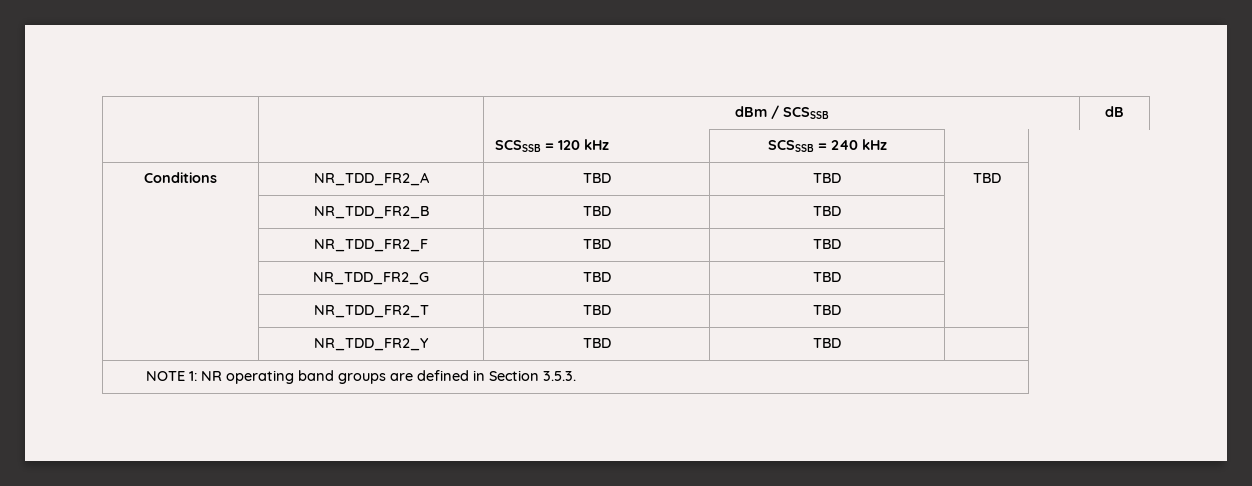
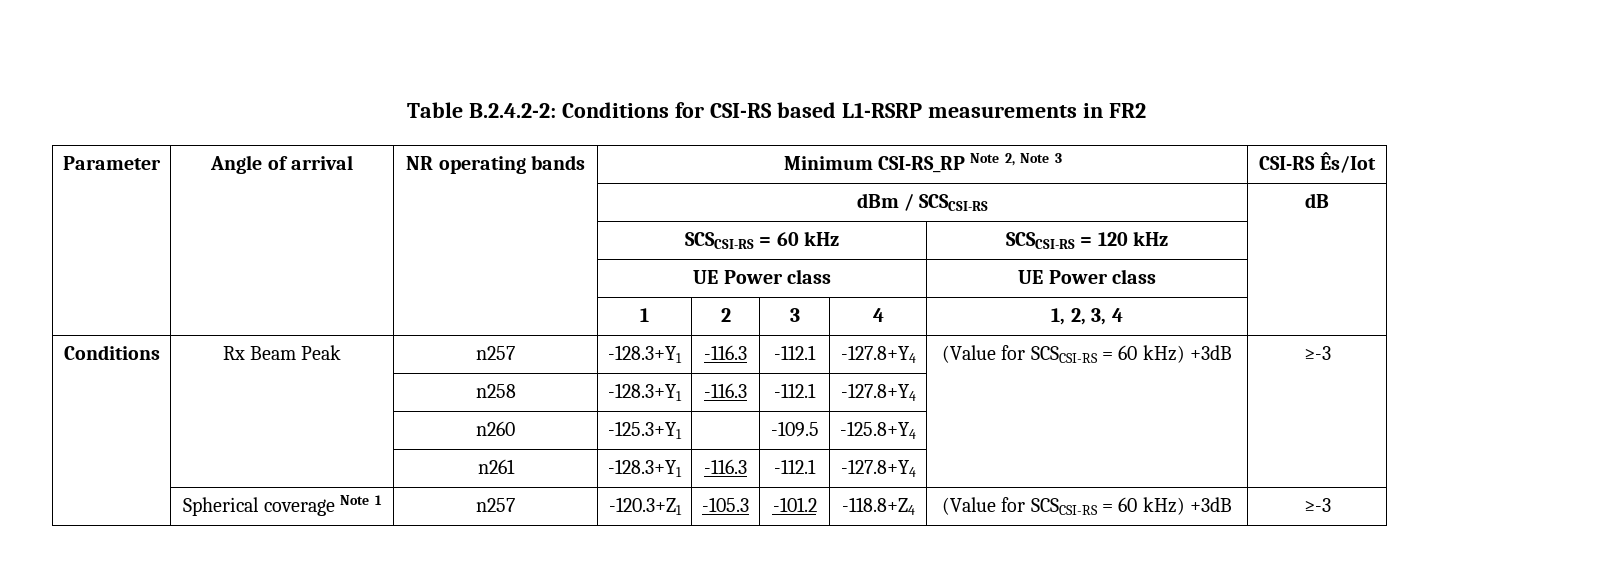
(734, 111) none -> [407,102,1146,118] [63,156,161,170] [210,155,353,174] [406,155,585,174] [783,153,1062,173] [1259,152,1376,173] Table B.2.4.2-2: Conditions for CSI-RS based L1-RSRP measurements in FR2 // Parameter | Angle of arrival | NR operating bands | Minimum CSI-RS_RP Note 2, Note 3 | CSI-RS Ês/Iot // |
[782,107,829,119] SCSSSB -> [919,194,989,211] SCSCSI-RS
[494,139,609,152] [767,139,887,152] [144,172,217,183] [313,172,430,186] [582,173,611,183] [813,173,841,183] [972,173,1001,183] [313,206,429,219] [582,206,611,216] [813,206,841,216] [314,239,428,252] [582,239,611,249] [813,239,841,249] [313,272,429,285] [582,272,611,282] [813,272,841,282] [313,305,429,318] [582,305,611,315] [813,305,841,315] [314,338,429,351] [582,338,611,348] [813,338,841,348] [146,370,577,384] SCSSSB = 120 kHz | SCSSSB = 240 kHz | // Conditions | NR_TDD_FR2_A | TBD | TBD | TBD // | NR_TDD_FR2_B | TBD | TBD | // | NR_TDD_FR2_F | TBD | TBD | // | NR_TDD_FR2_G | TBD | TBD | // | NR_TDD_FR2_T | TBD | TBD | // | NR_TDD_FR2_Y | TBD | TBD | // NOTE 1: NR operating band groups are defined in Section 3.5.3. -> [684,231,840,249] [1005,231,1169,249] [693,269,831,284] [1018,269,1156,284] [640,308,649,322] [720,308,731,322] [789,308,800,322] [872,308,884,322] [1051,308,1123,325] [63,345,160,360] [222,345,342,360] [476,346,515,360] [608,345,682,363] [704,345,747,360] [774,345,816,360] [840,345,916,363] [941,345,1233,363] [1303,346,1331,360] [475,384,516,398] [608,383,682,401] [704,383,747,398] [774,383,816,398] [840,383,916,401] [476,421,515,436] [608,421,682,439] [770,421,819,437] [840,421,916,439] [477,459,515,474] [608,459,682,477] [704,459,747,474] [774,459,816,474] [840,459,916,477] [183,495,382,516] [476,498,515,512] [608,497,682,515] [702,497,749,512] [772,497,817,512] [841,497,915,515] [941,497,1233,515] [1303,498,1331,512] | SCSCSI-RS = 60 kHz | SCSCSI-RS = 120 kHz | // | | | UE Power class | UE Power class | // | | | 1 | 2 | 3 | 4 | 1, 2, 3, 4 | // Conditions | Rx Beam Peak | n257 | -128.3+Y1 | -116.3 | -112.1 | -127.8+Y4 | (Value for SCSCSI-RS = 60 kHz) +3dB | ≥-3 // | | n258 | -128.3+Y1 | -116.3 | -112.1 | -127.8+Y4 | | // | | n260 | -125.3+Y1 | | -109.5 | -125.8+Y4 | | // | | n261 | -128.3+Y1 | -116.3 | -112.1 | -127.8+Y4 | | // | Spherical coverage Note 1 | n257 | -120.3+Z1 | -105.3 | -101.2 | -118.8+Z4 | (Value for SCSCSI-RS = 60 kHz) +3dB | ≥-3

